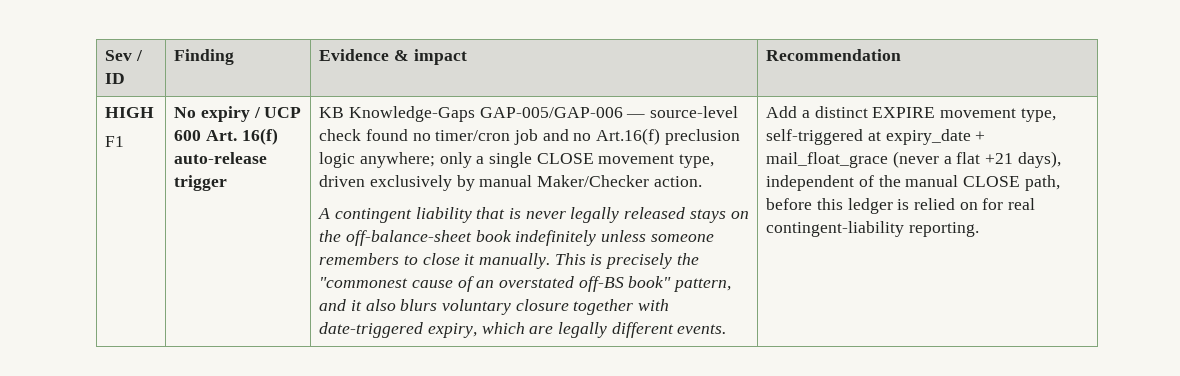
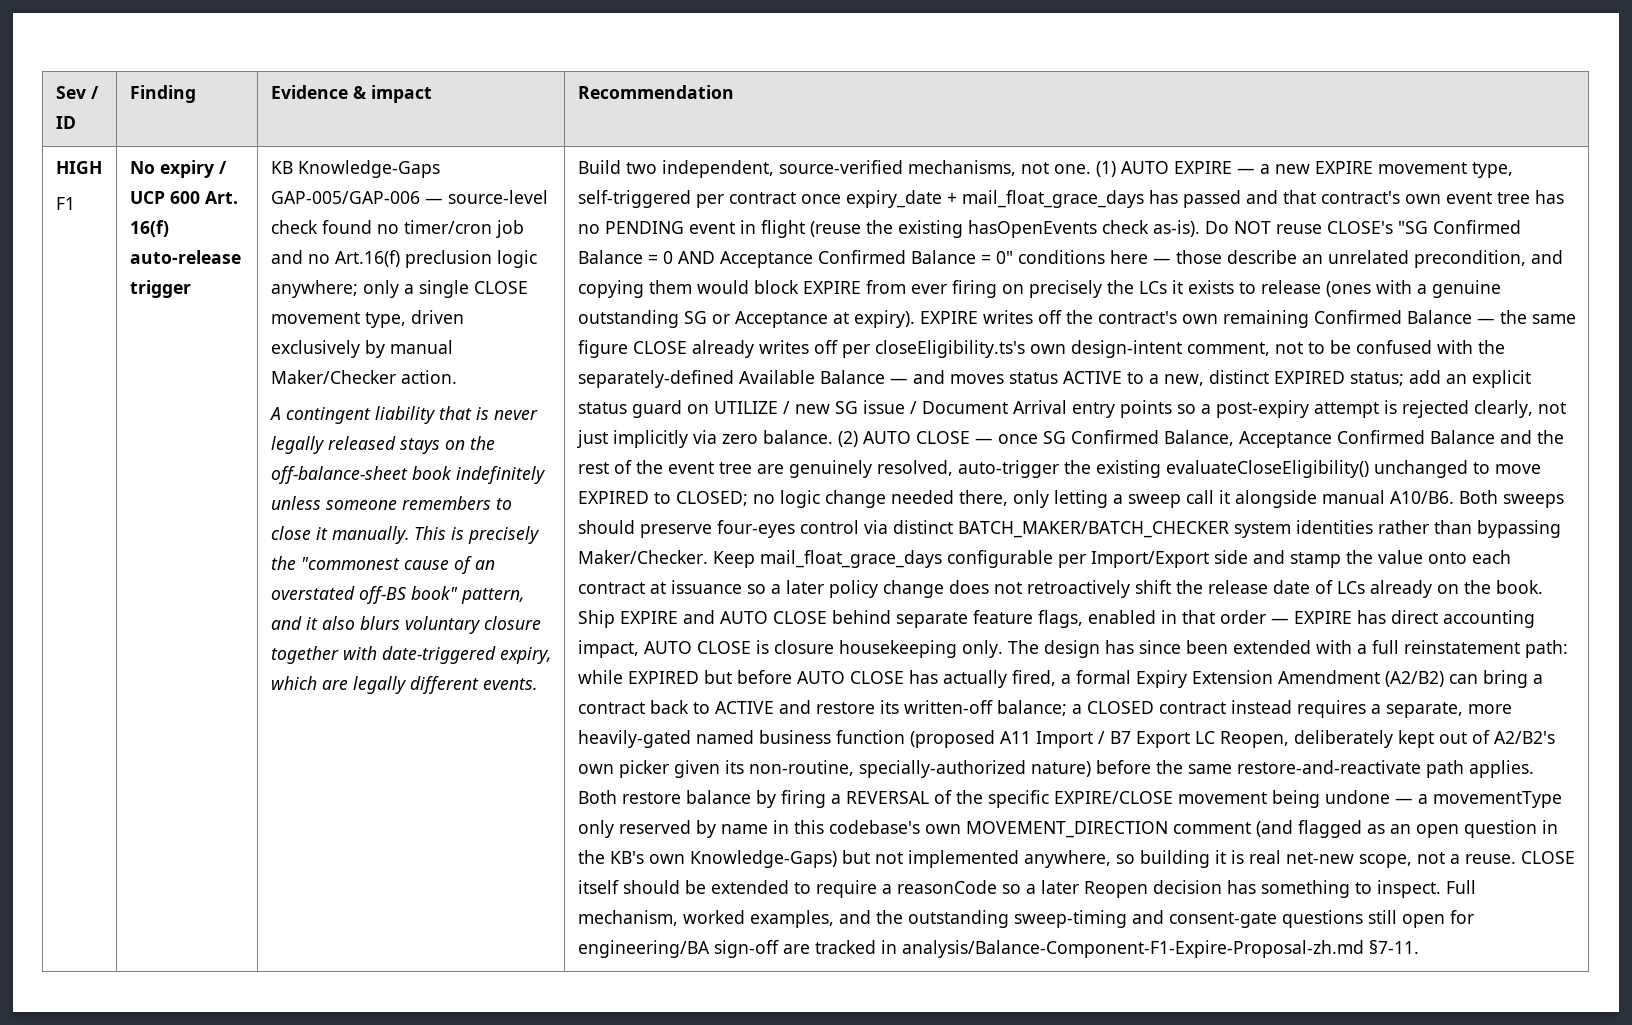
[766,106,1056,122] [766,129,986,145] [766,151,1061,168] [766,175,1060,191] [766,198,1036,214] [766,221,979,237] Add a distinct EXPIRE movement type, self-triggered at expiry_date + mail_float_grace (never a flat +21 days), independent of the manual CLOSE path, before this ledger is relied on for real contingent-liability reporting. -> [577,160,1513,178] [577,190,1564,208] [577,220,1521,238] [577,250,1563,268] [577,280,1501,298] [577,310,1576,328] [577,340,1505,358] [577,370,1531,388] [577,400,1566,418] [576,430,1564,448] [577,460,1541,478] [577,490,1564,508] [577,520,1561,538] [577,550,1511,568] [577,580,1543,598] [577,610,1535,628] [577,640,1568,658] [577,670,1543,688] [577,700,1512,718] [577,730,1555,748] [577,760,1534,778] [577,790,1562,808] [577,820,1558,838] [577,850,1575,868] [577,880,1476,898] [577,910,1474,928] [577,940,1419,958] Build two independent, source-verified mechanisms, not one. (1) AUTO EXPIRE — a new EXPIRE movement type, self-triggered per contract once expiry_date + mail_float_grace_days has passed and that contract's own event tree has no PENDING event in flight (reuse the existing hasOpenEvents check as-is). Do NOT reuse CLOSE's "SG Confirmed Balance = 0 AND Acceptance Confirmed Balance = 0" conditions here — those describe an unrelated precondition, and copying them would block EXPIRE from ever firing on precisely the LCs it exists to release (ones with a genuine outstanding SG or Acceptance at expiry). EXPIRE writes off the contract's own remaining Confirmed Balance — the same figure CLOSE already writes off per closeEligibility.ts's own design-intent comment, not to be confused with the separately-defined Available Balance — and moves status ACTIVE to a new, distinct EXPIRED status; add an explicit status guard on UTILIZE / new SG issue / Document Arrival entry points so a post-expiry attempt is rejected clearly, not just implicitly via zero balance. (2) AUTO CLOSE — once SG Confirmed Balance, Acceptance Confirmed Balance and the rest of the event tree are genuinely resolved, auto-trigger the existing evaluateCloseEligibility() unchanged to move EXPIRED to CLOSED; no logic change needed there, only letting a sweep call it alongside manual A10/B6. Both sweeps should preserve four-eyes control via distinct BATCH_MAKER/BATCH_CHECKER system identities rather than bypassing Maker/Checker. Keep mail_float_grace_days configurable per Import/Export side and stamp the value onto each contract at issuance so a later policy change does not retroactively shift the release date of LCs already on the book. Ship EXPIRE and AUTO CLOSE behind separate feature flags, enabled in that order — EXPIRE has direct accounting impact, AUTO CLOSE is closure housekeeping only. The design has since been extended with a full reinstatement path: while EXPIRED but before AUTO CLOSE has actually fired, a formal Expiry Extension Amendment (A2/B2) can bring a contract back to ACTIVE and restore its written-off balance; a CLOSED contract instead requires a separate, more heavily-gated named business function (proposed A11 Import / B7 Export LC Reopen, deliberately kept out of A2/B2's own picker given its non-routine, specially-authorized nature) before the same restore-and-reactivate path applies. Both restore balance by firing a REVERSAL of the specific EXPIRE/CLOSE movement being undone — a movementType only reserved by name in this codebase's own MOVEMENT_DIRECTION comment (and flagged as an open question in the KB's own Knowledge-Gaps) but not implemented anywhere, so building it is real net-new scope, not a reuse. CLOSE itself should be extended to require a reasonCode so a later Reopen decision has something to inspect. Full mechanism, worked examples, and the outstanding sweep-timing and consent-gate questions still open for engineering/BA sign-off are tracked in analysis/Balance-Component-F1-Expire-Proposal-zh.md §7-11.

